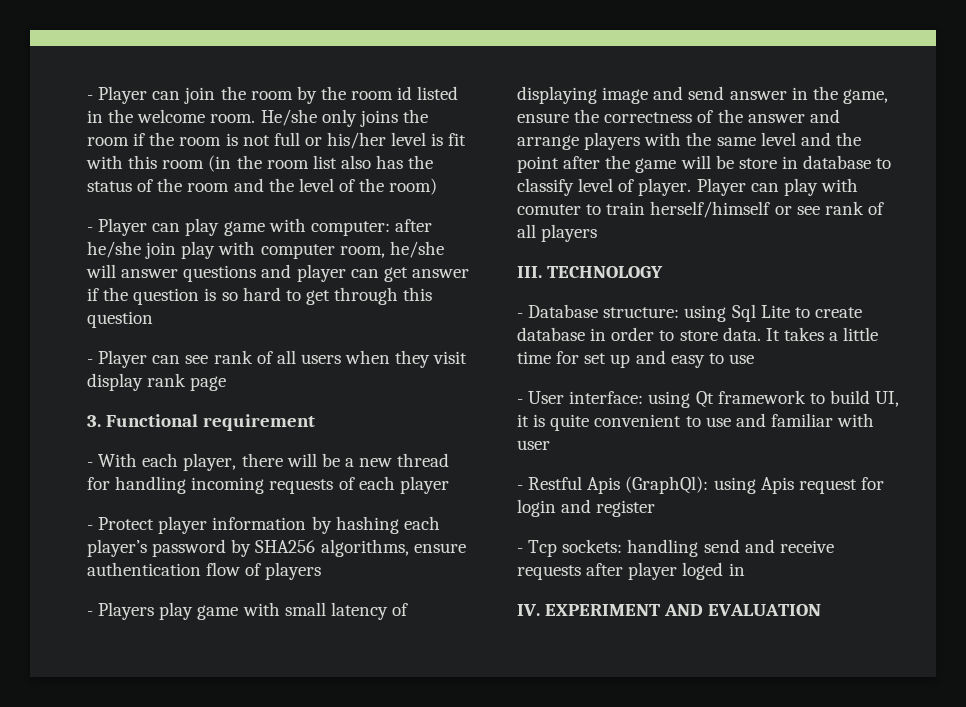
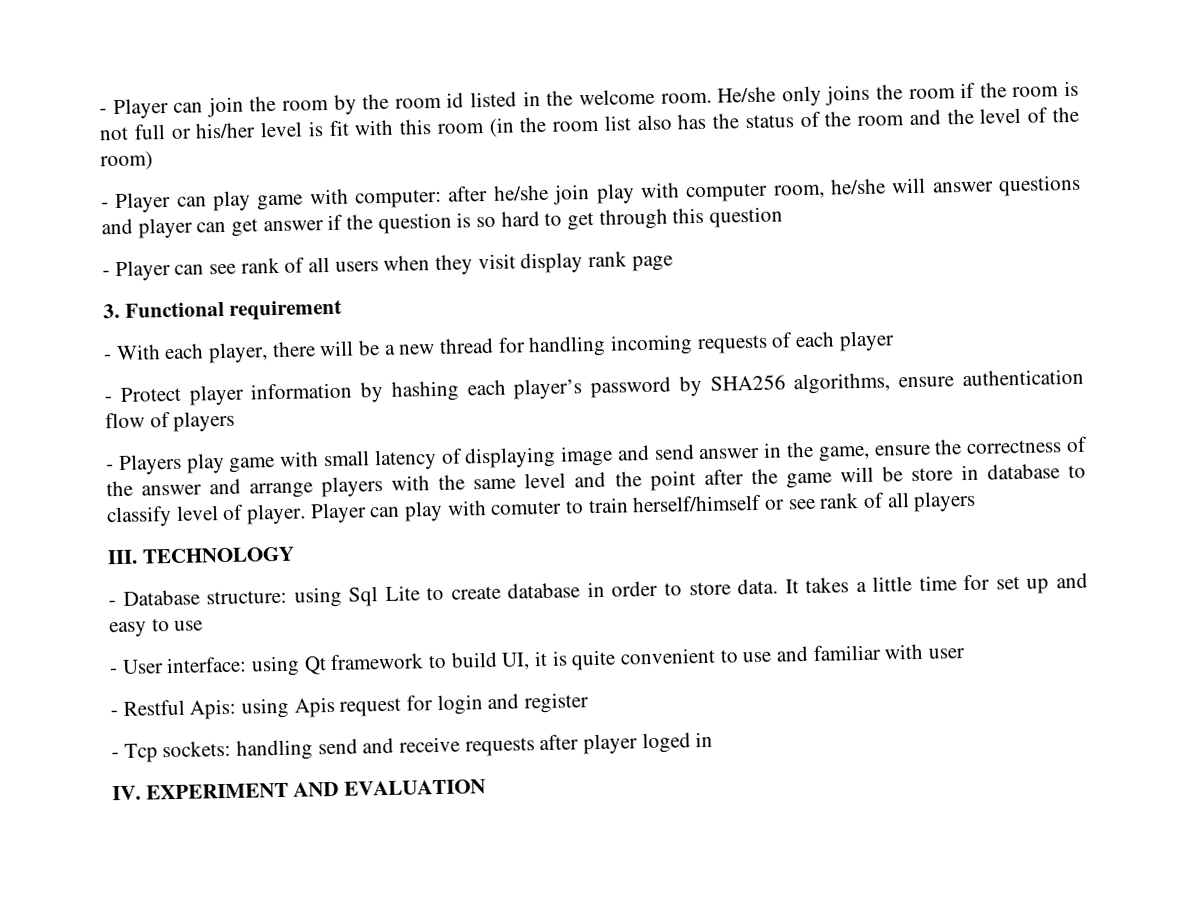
[587,476,709,494] Apis (GraphQl): -> [189,698,237,720] Apis:

